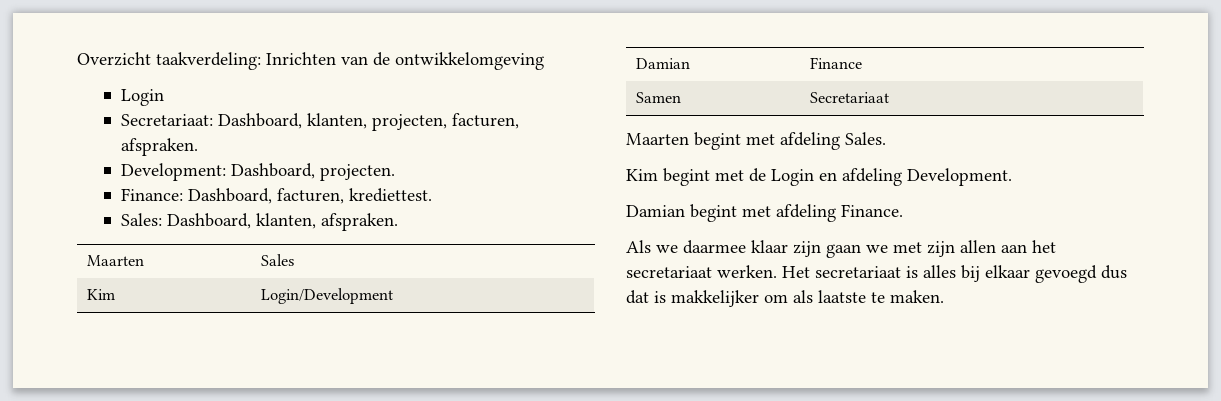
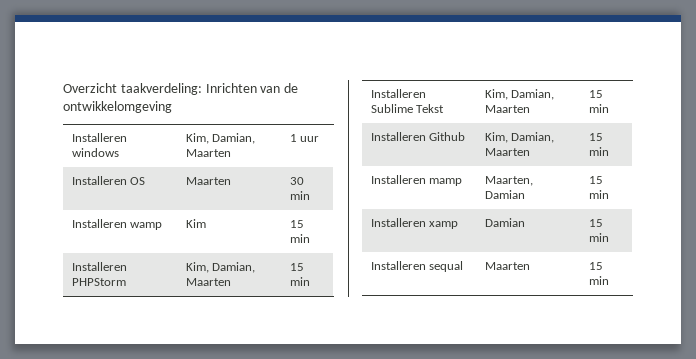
[121,89,165,106] [121,113,520,131] [121,138,199,156] [121,163,396,181] [121,188,433,204] [121,213,399,231] [87,255,145,266] [261,254,295,266] [87,289,116,300] [261,288,394,304] [636,58,691,69] [810,57,863,69] [636,92,682,103] [810,92,890,103] [626,132,886,150] [626,168,1012,186] [626,204,903,222] [626,240,1056,258] [626,265,1127,283] [626,290,944,307] // Login // Secretariaat: Dashboard, klanten, projecten, facturen, afspraken. // Development: Dashboard, projecten. // Finance: Dashboard, facturen, krediettest. // Sales: Dashboard, klanten, afspraken. // Maarten | Sales // Kim | Login/Development // Damian | Finance // Samen | Secretariaat // Maarten begint met afdeling Sales. // Kim begint met de Login en afdeling Development. // Damian begint met afdeling Finance. // Als we daarmee klaar zijn gaan we met zijn allen aan het secretariaat werken. Het secretariaat is alles bij elkaar gevoegd dus dat is makkelijker om als laatste te maken. -> [71,133,127,142] [71,148,119,157] [185,133,256,144] [185,149,231,157] [289,134,320,142] [71,176,146,185] [185,177,231,185] [289,177,304,185] [289,191,310,200] [71,219,163,230] [185,219,206,228] [289,220,304,228] [289,234,310,243] [71,262,127,271] [71,278,126,286] [185,262,256,273] [185,278,231,286] [289,263,304,271] [289,277,310,286] [370,89,426,98] [370,104,445,113] [484,89,555,100] [484,105,530,113] [588,90,603,98] [588,104,609,113] [370,132,466,141] [484,132,555,143] [484,148,530,156] [588,133,603,141] [588,147,609,156] [370,175,463,186] [484,176,533,186] [484,190,525,199] [588,176,603,184] [588,190,609,199] [370,218,459,229] [484,218,525,227] [588,219,603,227] [588,233,609,242] [370,261,464,272] [484,262,530,270] [588,262,603,270] [588,276,609,285] // Installeren windows | Kim, Damian, Maarten | 1 uur // Installeren OS | Maarten | 30 min // Installeren wamp | Kim | 15 min // Installeren PHPStorm | Kim, Damian, Maarten | 15 min // Installeren Sublime Tekst | Kim, Damian, Maarten | 15 min // Installeren Github | Kim, Damian, Maarten | 15 min // Installeren mamp | Maarten, Damian | 15 min // Installeren xamp | Damian | 15 min // Installeren sequal | Maarten | 15 min

